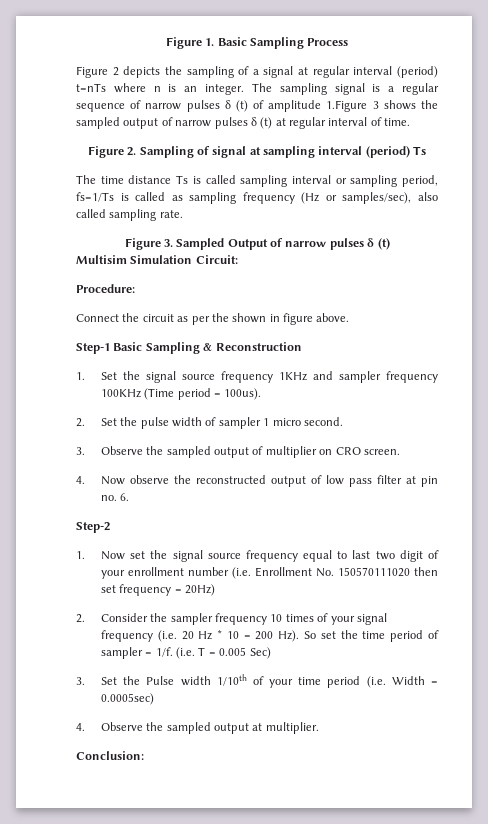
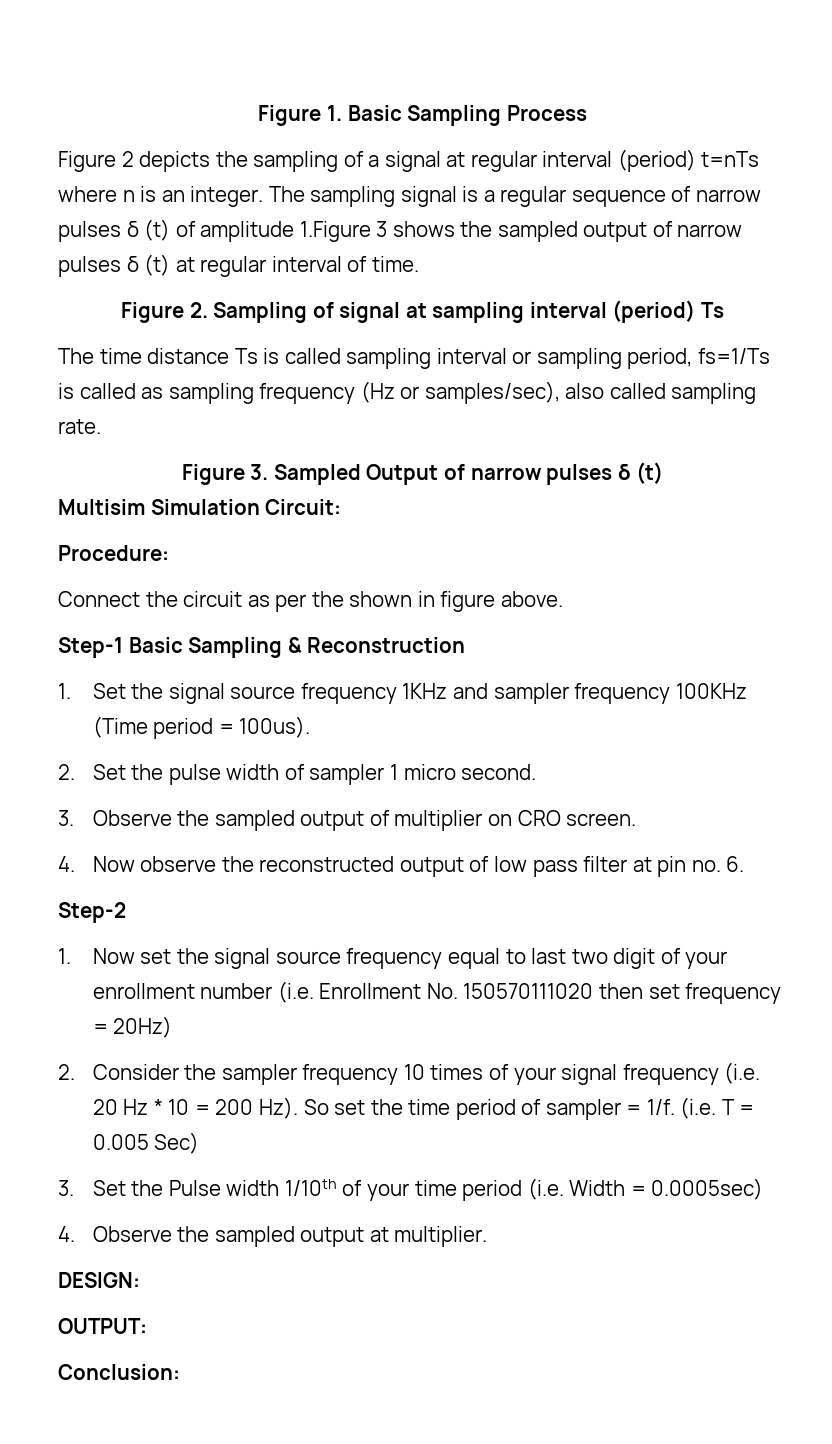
(319, 728) none -> [58,1272,140,1288] [58,1318,147,1334] // DESIGN: // OUTPUT:

